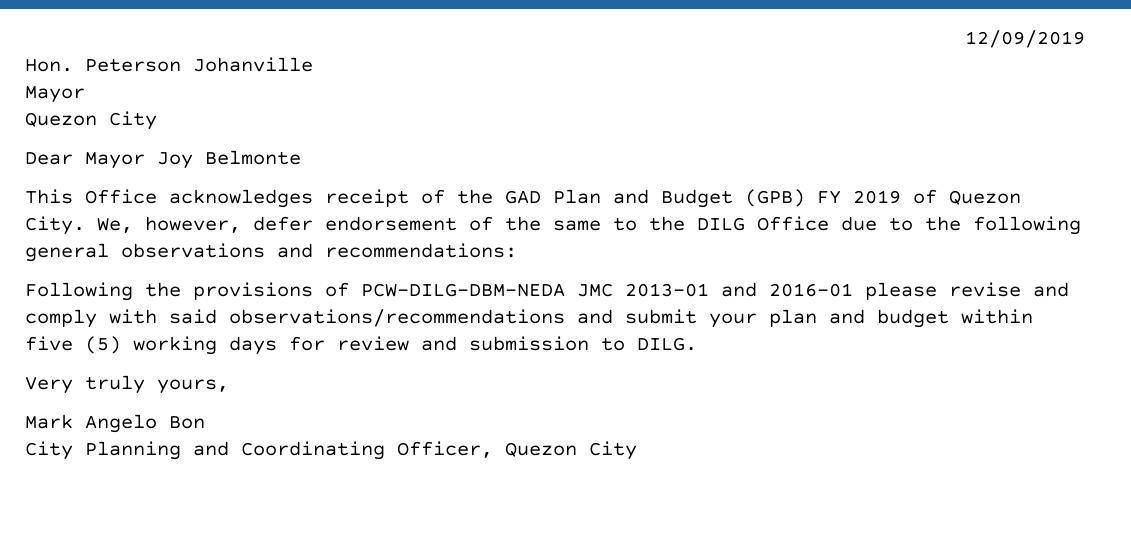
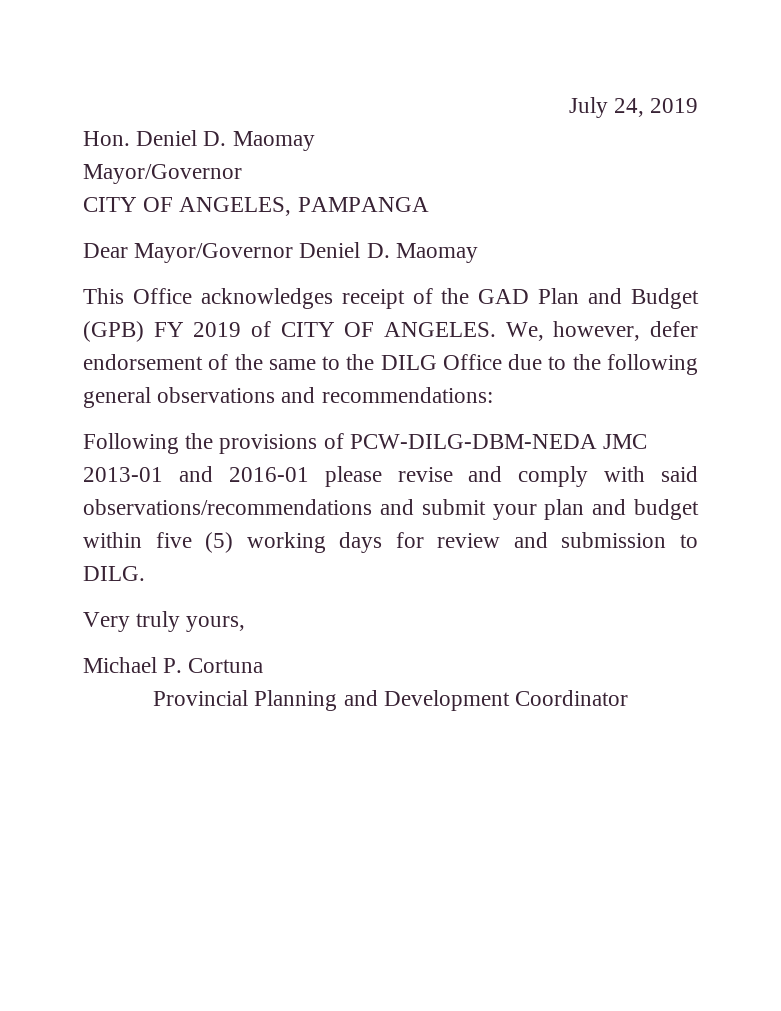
[965,30,1085,48] [25,57,313,72] [25,86,85,103] [25,111,157,130] [25,150,301,169] 12/09/2019 // Hon. Peterson Johanville // Mayor // Quezon City // Dear Mayor Joy Belmonte -> [568,97,698,118] [83,130,315,151] [83,164,242,184] [83,197,429,216] [83,242,478,263] July 24, 2019 // Hon. Deniel D. Maomay // Mayor/Governor // CITY OF ANGELES, PAMPANGA // Dear Mayor/Governor Deniel D. Maomay
[949,190,1021,205] [25,216,85,235] Quezon City. -> [280,322,496,337] CITY OF ANGELES.
[25,414,205,433] [25,441,637,460] Mark Angelo Bon // City Planning and Coordinating Officer, Quezon City -> [83,657,264,673] [153,690,628,711] Michael P. Cortuna // Provincial Planning and Development Coordinator

